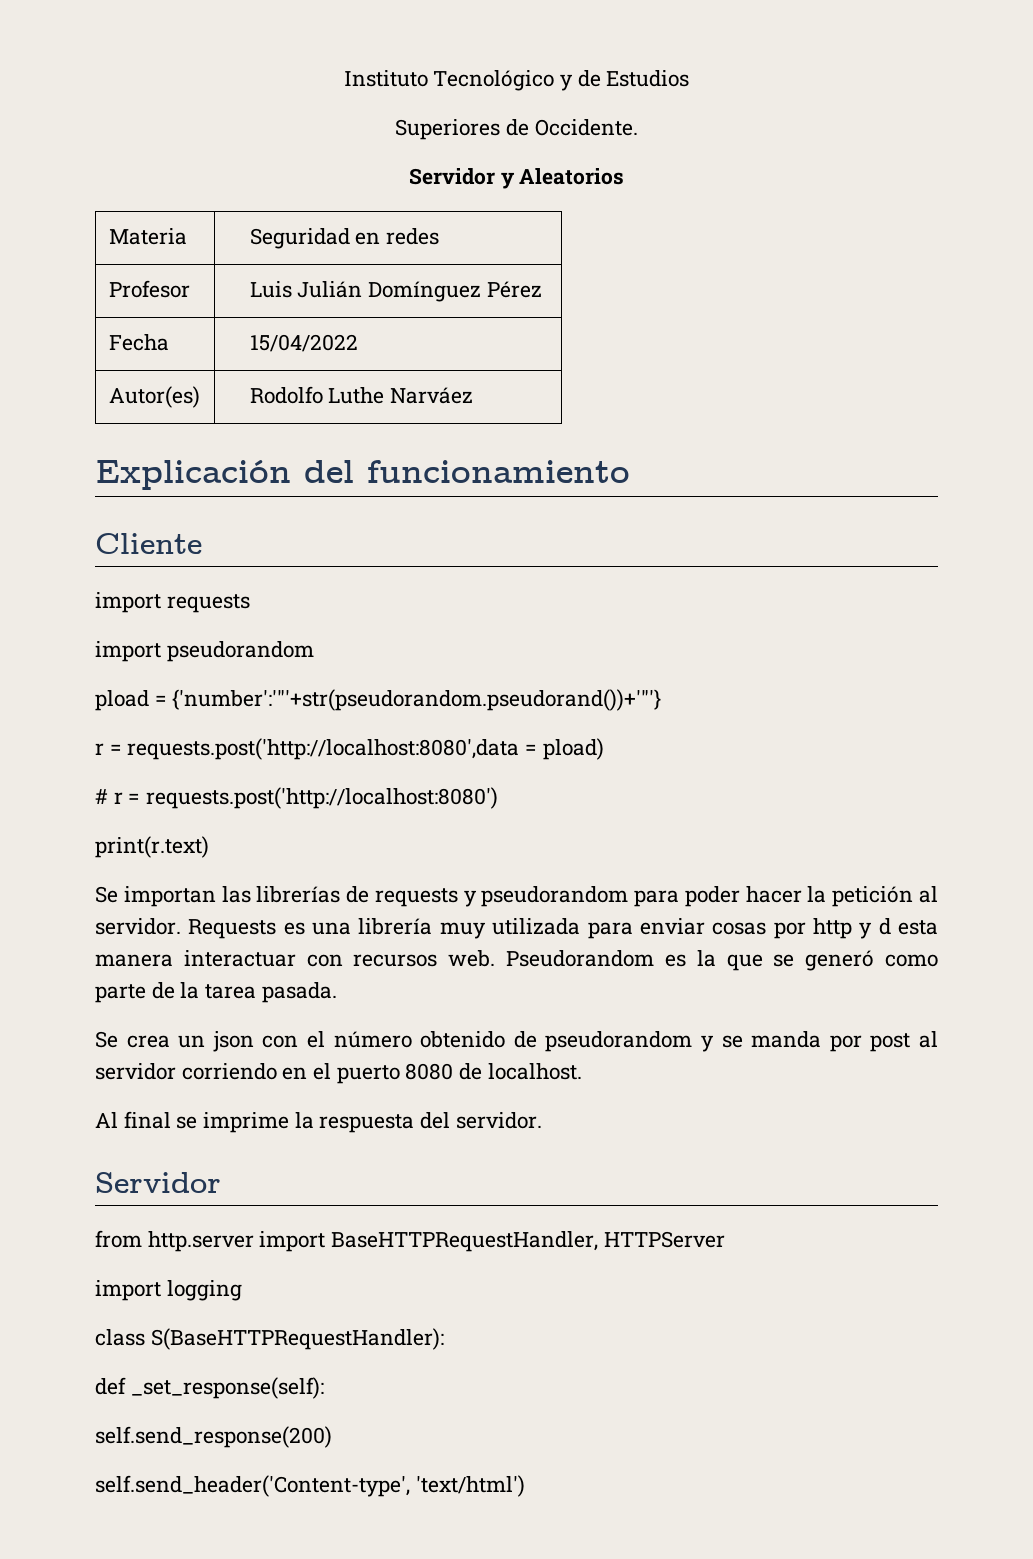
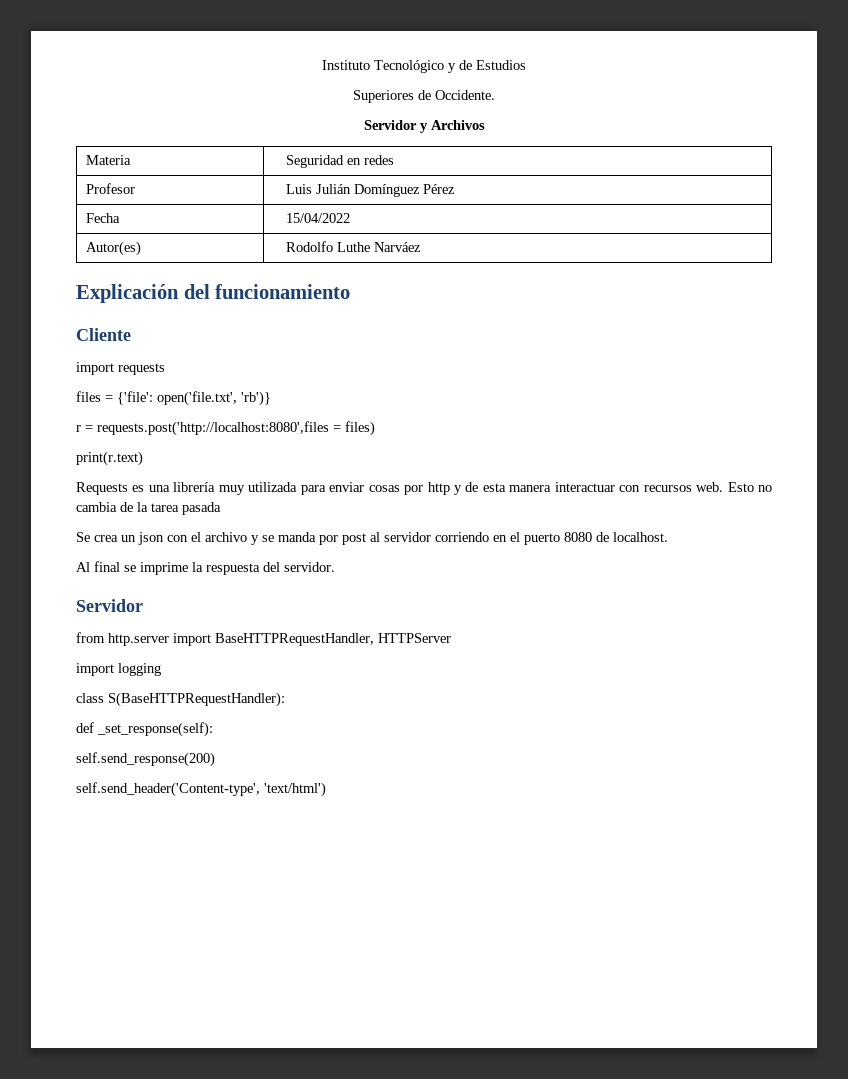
[519,168,625,185] Aleatorios -> [430,120,485,130] Archivos
[95,641,314,662] [95,689,662,711] [95,738,604,760] [95,787,499,809] [95,836,209,858] [95,886,938,907] [95,918,181,935] import pseudorandom // pload = {'number':'"'+str(pseudorandom.pseudorand())+'"'} // r = requests.post('http://localhost:8080',data = pload) // # r = requests.post('http://localhost:8080') // print(r.text) // Se importan las librerías de requests y pseudorandom para poder hacer la petición al servidor. -> [76,391,271,406] [76,421,375,436] [76,451,143,466] files = {'file': open('file.txt', 'rb')} // r = requests.post('http://localhost:8080',files = files) // print(r.text) //
[878,918,891,935] d -> [465,482,479,492] de
[506,950,939,971] [95,984,146,1003] Pseudorandom es la que se generó como parte -> [727,482,773,492] [76,502,117,512] Esto no cambia
[261,982,337,1003] pasada. -> [182,502,221,515] pasada
[333,1031,693,1052] número obtenido de pseudorandom -> [205,532,247,542] archivo

